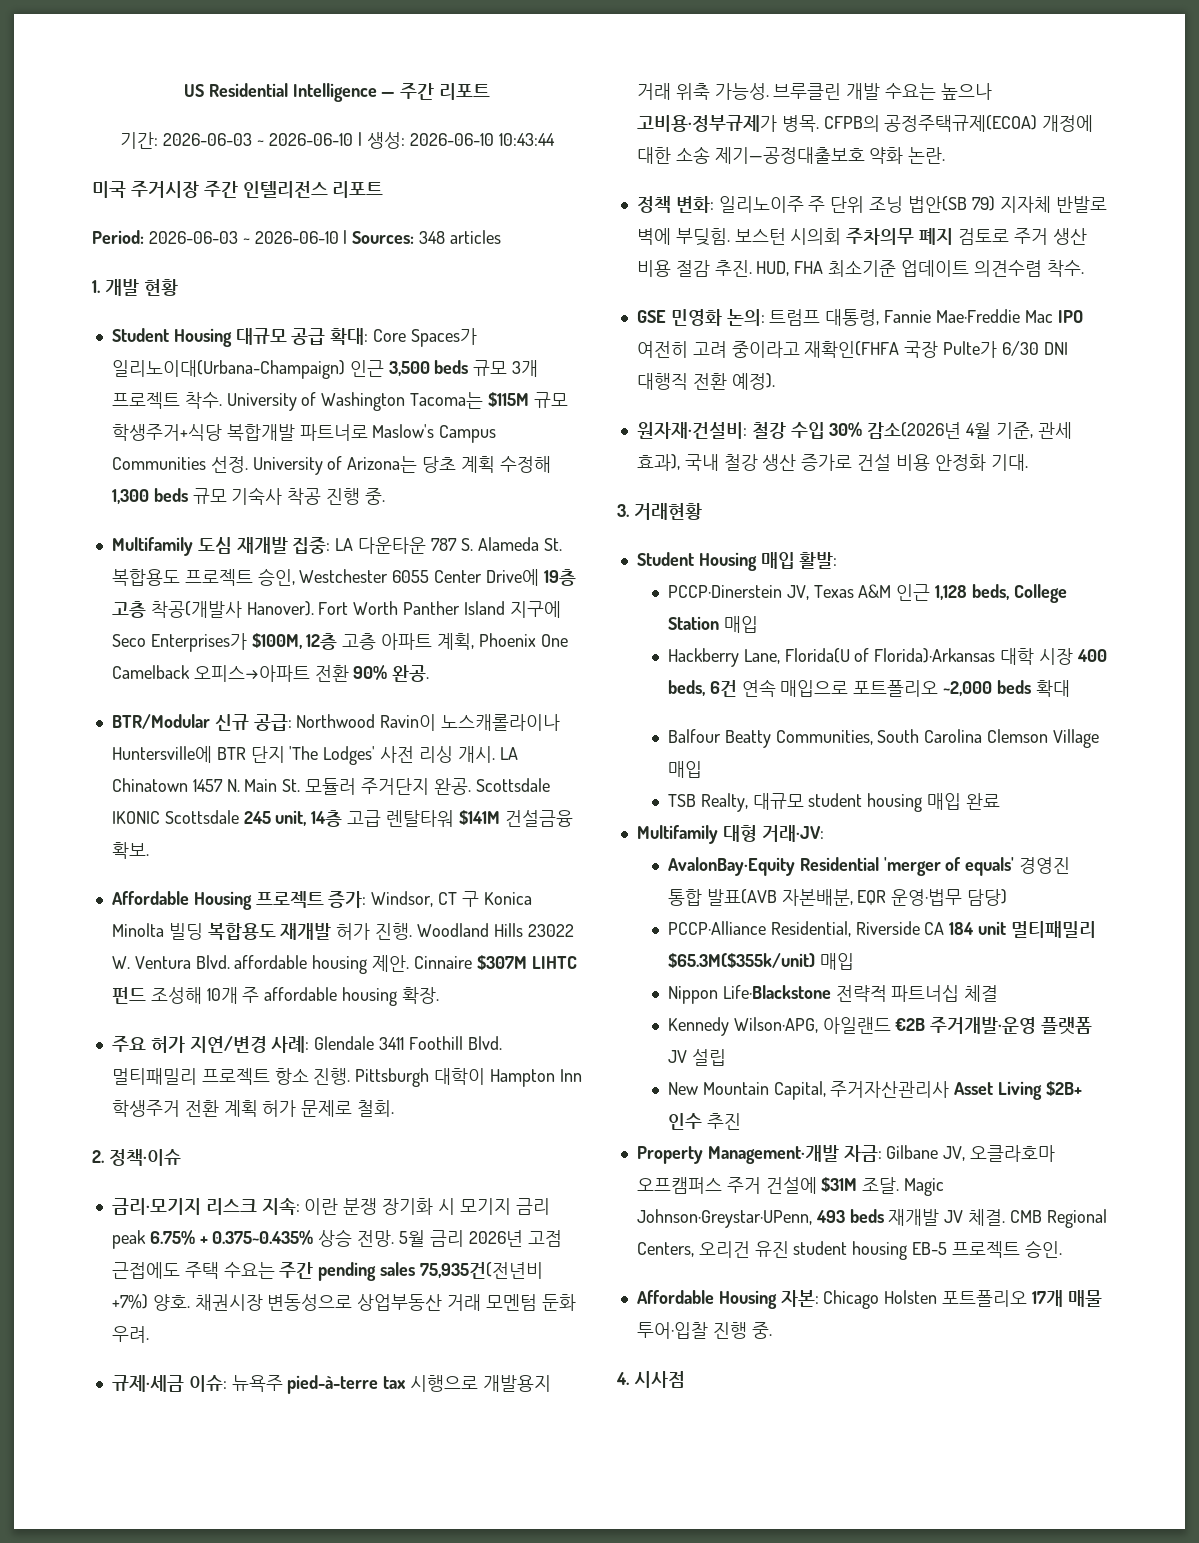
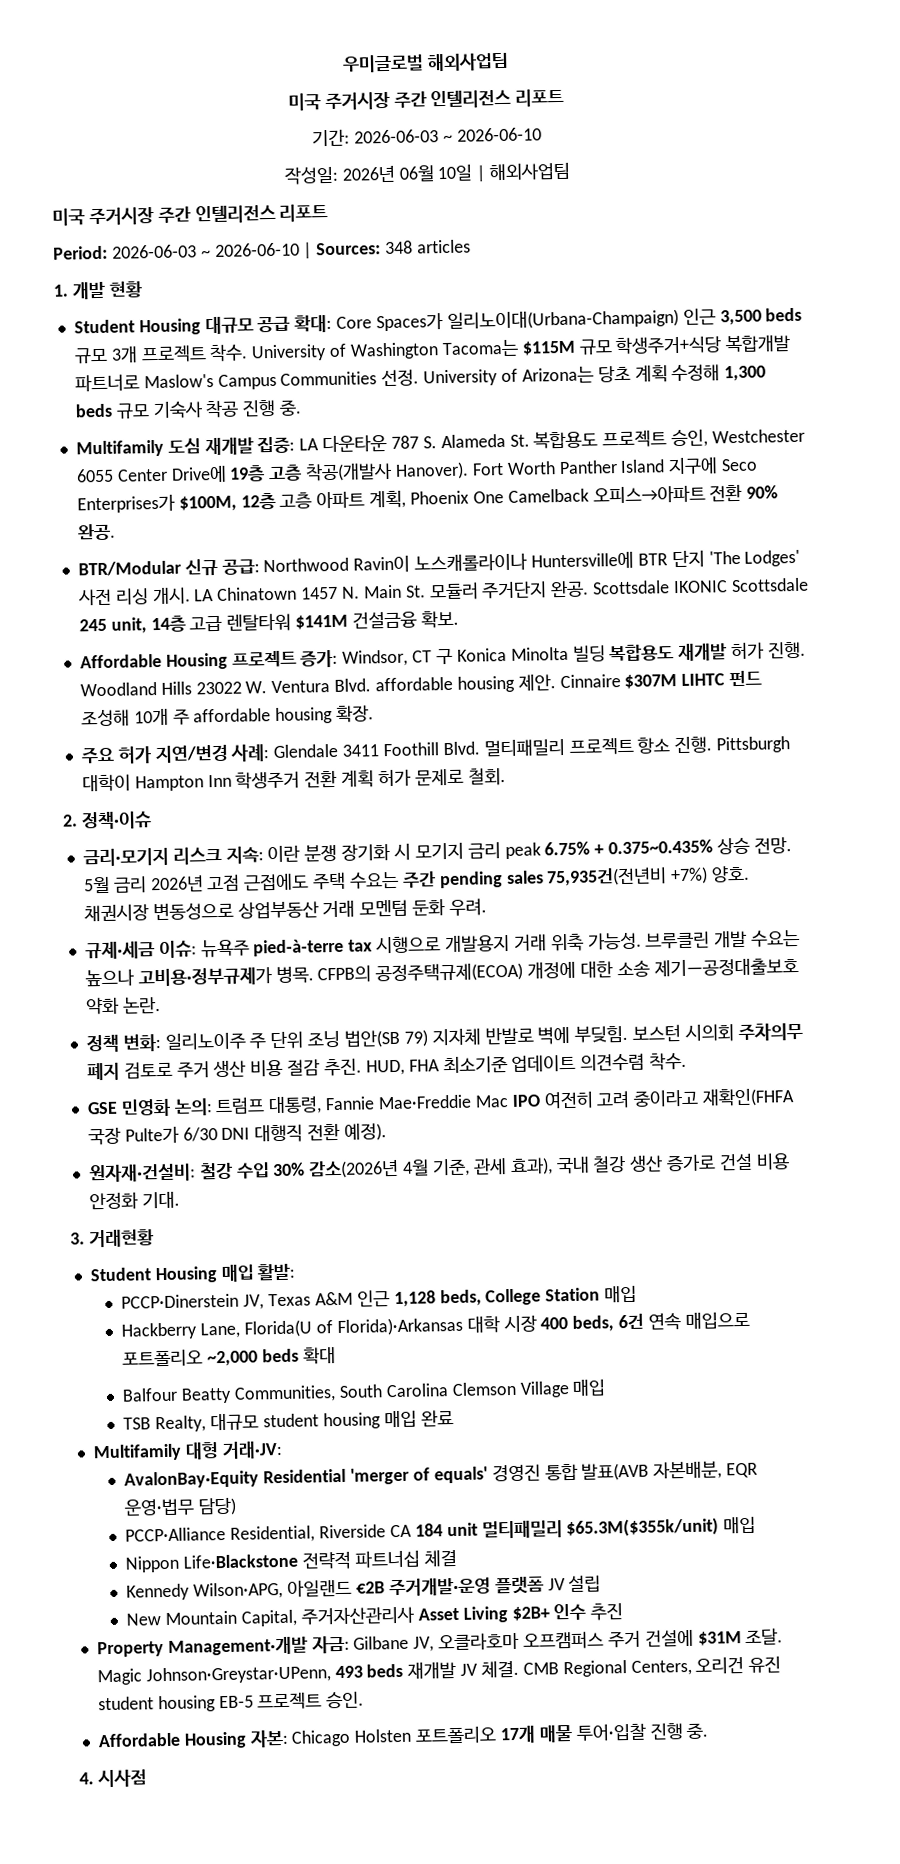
[183,83,435,102] US Residential Intelligence — 주간 -> [342,52,509,73] [287,89,512,111] 우미글로벌 해외사업팀 // 미국 주거시장 주간 인텔리전스
[357,132,555,149] | 생성: 2026-06-10 10:43:44 -> [283,162,572,185] // 작성일: 2026년 06월 10일 | 해외사업팀

